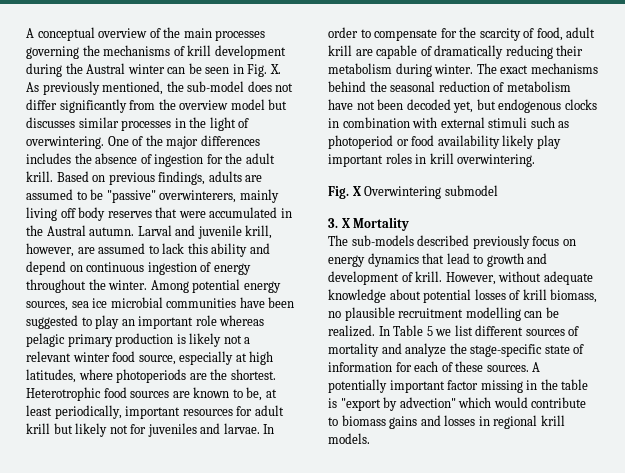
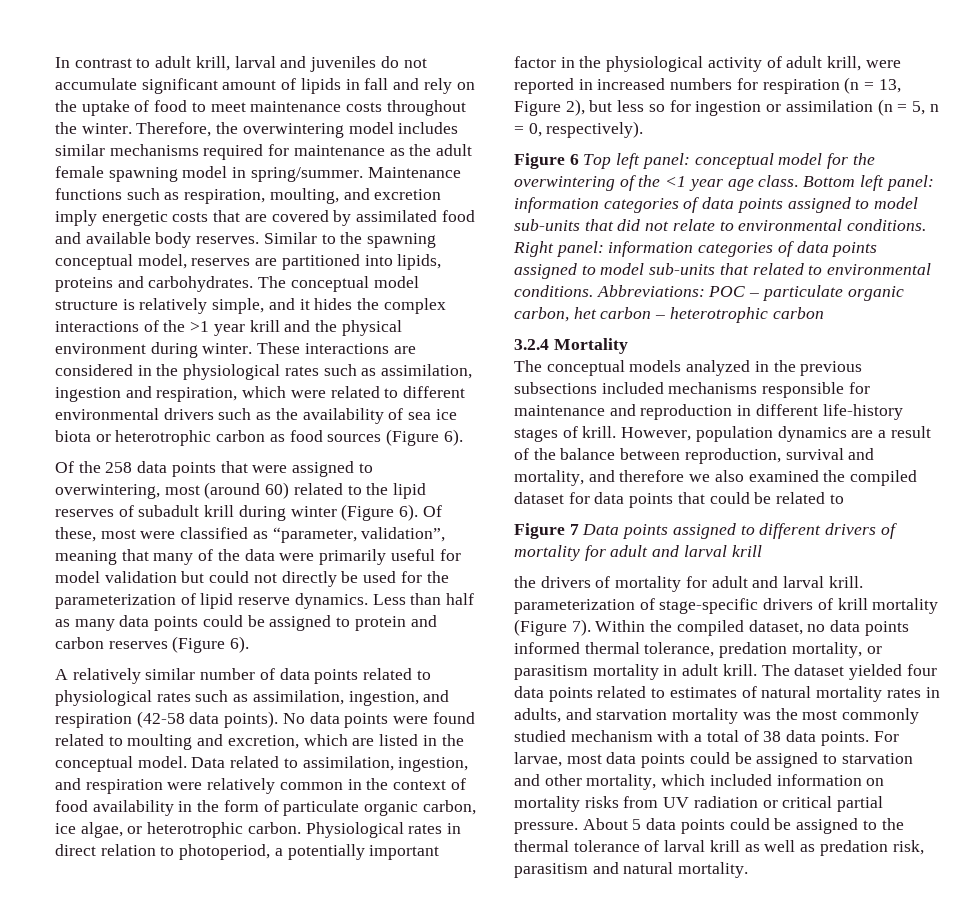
[26,27,266,41] [26,45,286,59] [26,63,281,77] [26,81,294,95] [26,99,288,113] [26,117,250,131] [26,135,260,149] [26,153,275,167] [26,171,263,185] [26,189,279,203] [26,207,292,221] [26,225,273,239] [26,243,270,257] [26,261,251,275] [26,279,281,293] [26,297,295,311] [26,315,265,329] [26,333,251,347] [26,351,274,365] [26,369,276,383] [26,387,277,401] [26,405,284,419] [26,423,275,437] [328,27,596,41] [328,45,584,59] [328,63,598,77] [328,81,571,92] [328,99,597,113] [328,117,570,128] [328,135,561,149] [328,153,536,167] [328,185,498,199] [328,217,410,231] [328,235,576,249] [328,253,548,267] [328,271,593,285] [328,289,598,303] [328,307,559,321] [328,325,580,337] [328,343,585,357] [328,361,541,372] [328,379,589,393] [328,397,587,411] [328,415,565,429] [328,433,370,444] A conceptual overview of the main processes governing the mechanisms of krill development during the Austral winter can be seen in Fig. X. As previously mentioned, the sub-model does not differ significantly from the overview model but discusses similar processes in the light of overwintering. One of the major differences includes the absence of ingestion for the adult krill. Based on previous findings, adults are assumed to be "passive" overwinterers, mainly living off body reserves that were accumulated in the Austral autumn. Larval and juvenile krill, however, are assumed to lack this ability and depend on continuous ingestion of energy throughout the winter. Among potential energy sources, sea ice microbial communities have been suggested to play an important role whereas pelagic primary production is likely not a relevant winter food source, especially at high latitudes, where photoperiods are the shortest. Heterotrophic food sources are known to be, at least periodically, important resources for adult krill but likely not for juveniles and larvae. In order to compensate for the scarcity of food, adult krill are capable of dramatically reducing their metabolism during winter. The exact mechanisms behind the seasonal reduction of metabolism have not been decoded yet, but endogenous clocks in combination with external stimuli such as photoperiod or food availability likely play important roles in krill overwintering. // Fig. X Overwintering submodel // 3. X Mortality // The sub-models described previously focus on energy dynamics that lead to growth and development of krill. However, without adequate knowledge about potential losses of krill biomass, no plausible recruitment modelling can be realized. In Table 5 we list different sources of mortality and analyze the stage-specific state of information for each of these sources. A potentially important factor missing in the table is "export by advection" which would contribute to biomass gains and losses in regional krill models. -> [55,56,427,72] [55,78,475,94] [55,100,466,116] [55,122,459,138] [55,144,473,160] [55,166,461,182] [55,188,442,204] [55,210,475,226] [55,232,437,248] [55,254,442,270] [55,276,419,292] [55,298,446,314] [55,320,402,336] [55,342,416,358] [55,364,473,380] [55,386,466,402] [55,408,457,424] [55,429,463,446] [55,461,373,477] [55,482,427,499] [55,504,442,521] [55,527,446,543] [55,549,461,565] [55,571,449,587] [55,593,475,609] [55,615,437,631] [55,636,250,653] [55,668,431,684] [55,690,450,706] [55,711,475,728] [55,734,464,750] [55,756,469,772] [55,778,466,794] [55,800,476,816] [55,822,462,838] [55,844,440,860] [514,56,901,72] [514,77,901,94] [514,99,939,116] [514,121,644,138] [514,153,875,169] [514,175,934,191] [514,197,919,213] [514,219,927,231] [513,241,878,257] [514,263,932,279] [514,285,904,301] [514,307,824,323] [514,338,628,354] [514,360,863,376] [514,382,870,398] [514,404,903,420] [514,426,931,442] [514,448,875,464] [514,470,918,486] [514,492,844,508] [514,523,897,539] [514,545,762,561] [514,576,863,592] [514,598,939,614] [514,619,909,636] [514,642,882,658] [514,664,937,680] [514,686,940,702] [514,708,920,724] [514,730,899,746] [514,752,913,768] [514,774,885,790] [514,796,884,812] [514,818,904,834] [514,840,924,856] [514,862,749,878] In contrast to adult krill, larval and juveniles do not accumulate significant amount of lipids in fall and rely on the uptake of food to meet maintenance costs throughout the winter. Therefore, the overwintering model includes similar mechanisms required for maintenance as the adult female spawning model in spring/summer. Maintenance functions such as respiration, moulting, and excretion imply energetic costs that are covered by assimilated food and available body reserves. Similar to the spawning conceptual model, reserves are partitioned into lipids, proteins and carbohydrates. The conceptual model structure is relatively simple, and it hides the complex interactions of the >1 year krill and the physical environment during winter. These interactions are considered in the physiological rates such as assimilation, ingestion and respiration, which were related to different environmental drivers such as the availability of sea ice biota or heterotrophic carbon as food sources (Figure 6). // Of the 258 data points that were assigned to overwintering, most (around 60) related to the lipid reserves of subadult krill during winter (Figure 6). Of these, most were classified as “parameter, validation”, meaning that many of the data were primarily useful for model validation but could not directly be used for the parameterization of lipid reserve dynamics. Less than half as many data points could be assigned to protein and carbon reserves (Figure 6). // A relatively similar number of data points related to physiological rates such as assimilation, ingestion, and respiration (42-58 data points). No data points were found related to moulting and excretion, which are listed in the conceptual model. Data related to assimilation, ingestion, and respiration were relatively common in the context of food availability in the form of particulate organic carbon, ice algae, or heterotrophic carbon. Physiological rates in direct relation to photoperiod, a potentially important factor in the physiological activity of adult krill, were reported in increased numbers for respiration (n = 13, Figure 2), but less so for ingestion or assimilation (n = 5, n = 0, respectively). // Figure 6 Top left panel: conceptual model for the overwintering of the <1 year age class. Bottom left panel: information categories of data points assigned to model sub-units that did not relate to environmental conditions. Right panel: information categories of data points assigned to model sub-units that related to environmental conditions. Abbreviations: POC – particulate organic carbon, het carbon – heterotrophic carbon // 3.2.4 Mortality // The conceptual models analyzed in the previous subsections included mechanisms responsible for maintenance and reproduction in different life-history stages of krill. However, population dynamics are a result of the balance between reproduction, survival and mortality, and therefore we also examined the compiled dataset for data points that could be related to // Figure 7 Data points assigned to different drivers of mortality for adult and larval krill // the drivers of mortality for adult and larval krill. parameterization of stage-specific drivers of krill mortality (Figure 7). Within the compiled dataset, no data points informed thermal tolerance, predation mortality, or parasitism mortality in adult krill. The dataset yielded four data points related to estimates of natural mortality rates in adults, and starvation mortality was the most commonly studied mechanism with a total of 38 data points. For larvae, most data points could be assigned to starvation and other mortality, which included information on mortality risks from UV radiation or critical partial pressure. About 5 data points could be assigned to the thermal tolerance of larval krill as well as predation risk, parasitism and natural mortality.

